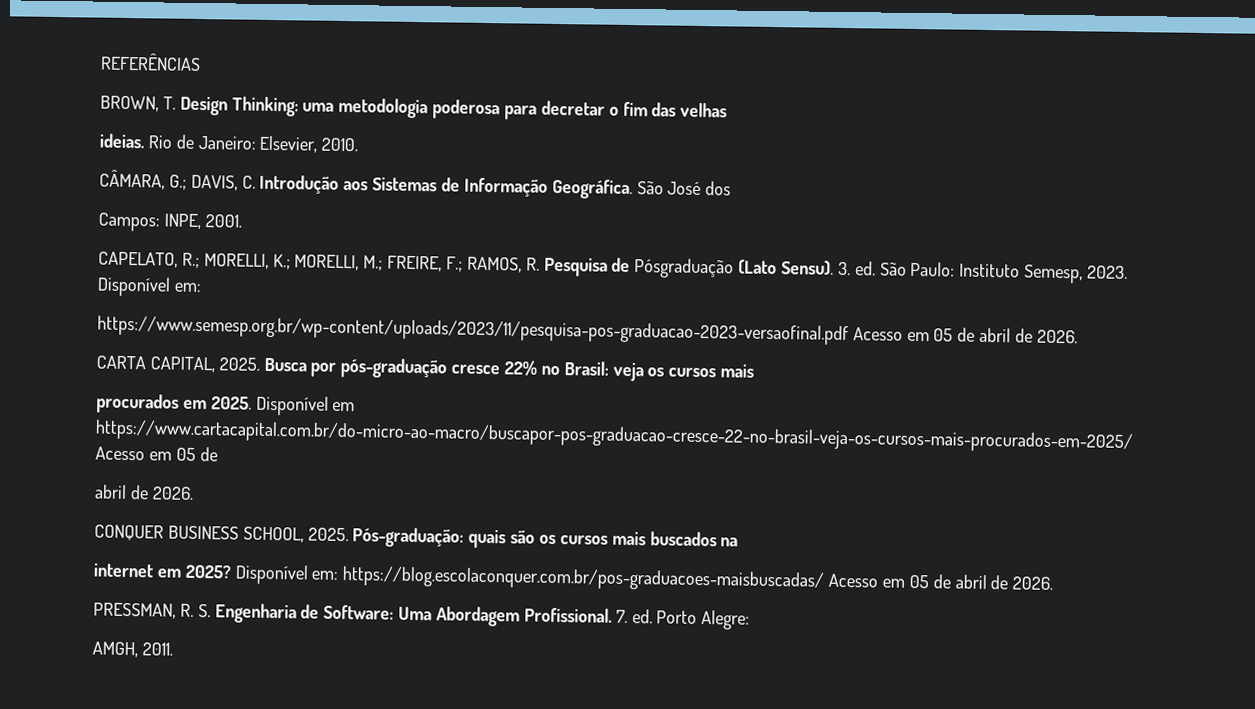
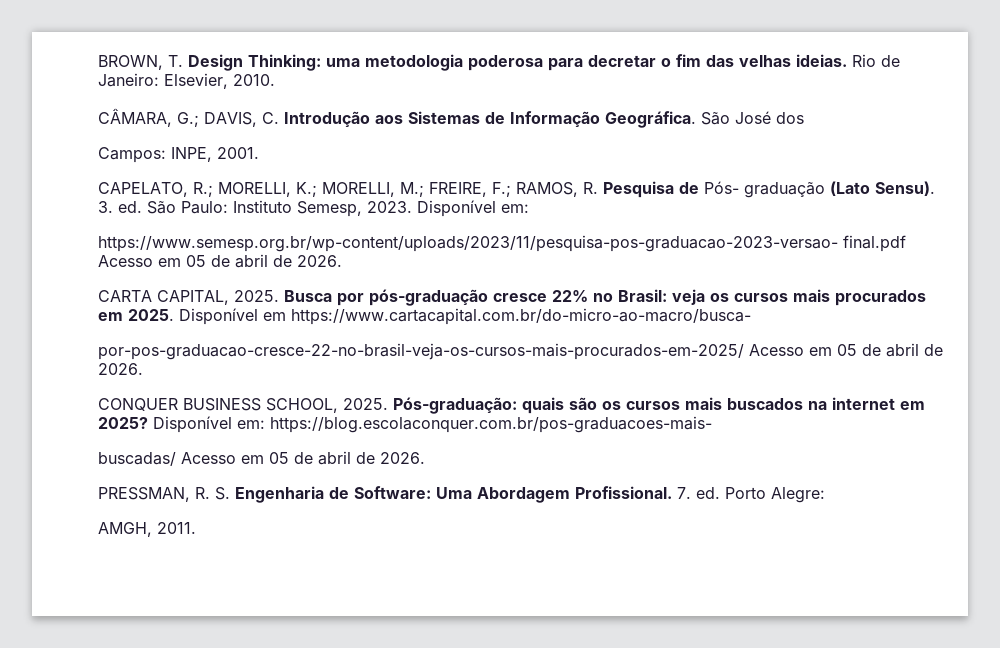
[100,52,201,72] REFERÊNCIAS // -> (98, 62) none
(728, 110) // -> (791, 61) none
[634,258,735,279] Pósgraduação -> [704,181,825,198] Pós- graduação
[97,315,849,346] https://www.semesp.org.br/wp-content/uploads/2023/11/pesquisa-pos-graduacao-2023-versaofinal.pdf -> [98,235,906,252] https://www.semesp.org.br/wp-content/uploads/2023/11/pesquisa-pos-graduacao-2023-versao- final.pdf
(755, 370) // -> (830, 295) none
[95,419,1133,454] [95,446,218,462] https://www.cartacapital.com.br/do-micro-ao-macro/buscapor-pos-graduacao-cresce-22-no-brasil-veja-os-cursos-mais-procurados-em-2025/ Acesso em 05 de // -> [291,308,751,325] [98,343,881,360] https://www.cartacapital.com.br/do-micro-ao-macro/busca- // por-pos-graduacao-cresce-22-no-brasil-veja-os-cursos-mais-procurados-em-2025/ Acesso em 05 de
(739, 542) // -> (827, 405) none
[342,566,825,592] https://blog.escolaconquer.com.br/pos-graduacoes-maisbuscadas/ -> [270,416,712,433] [98,452,176,466] https://blog.escolaconquer.com.br/pos-graduacoes-mais- // buscadas/

